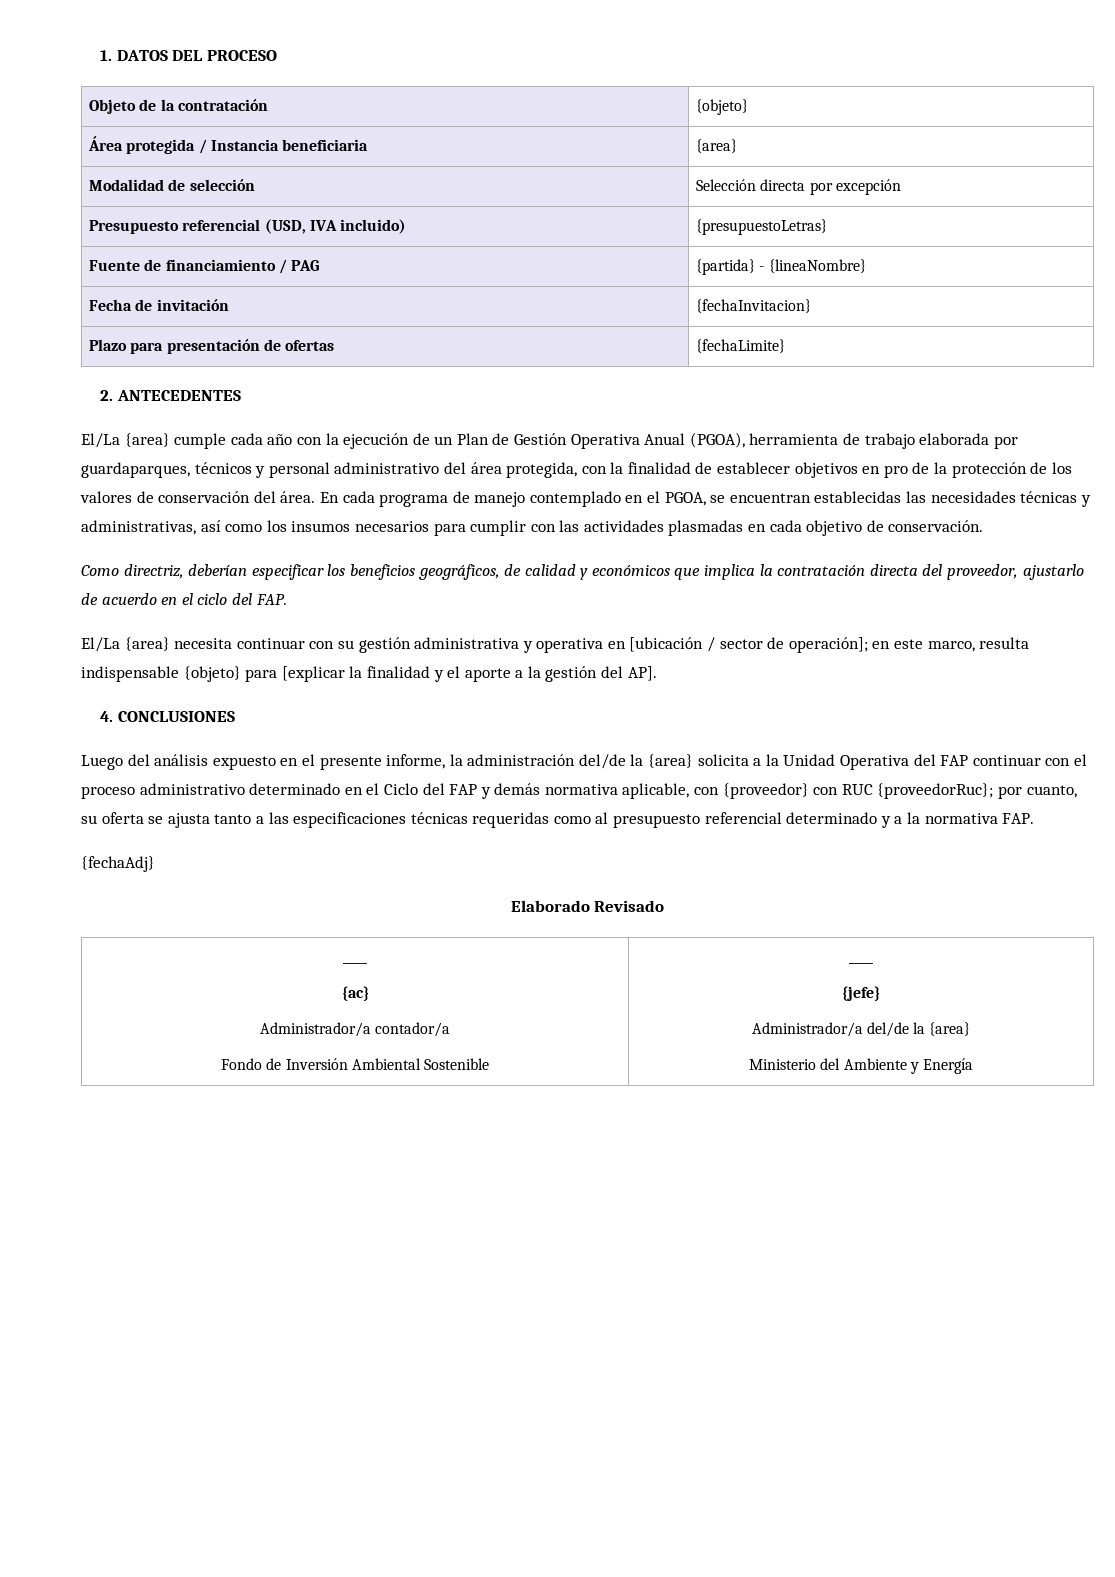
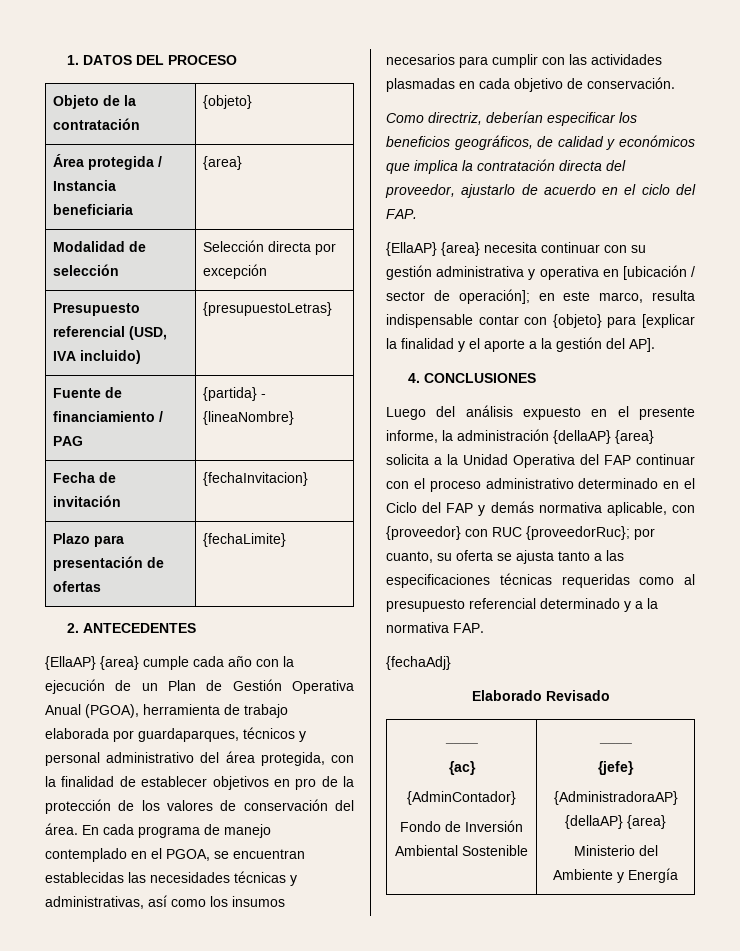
[81,433,120,448] El/La -> [45,656,96,670] {EllaAP}
[81,637,120,652] El/La -> [386,242,437,256] {EllaAP}
(179, 674) none -> [478,315,548,325] contar con
[578,754,644,769] del/de la -> [553,430,611,444] {dellaAP}
[259,1022,451,1037] Administrador/a contador/a -> [407,791,516,805] {AdminContador}
[751,1022,926,1037] Administrador/a del/de la -> [553,791,678,805] [565,815,623,829] {AdministradoraAP} {dellaAP}

